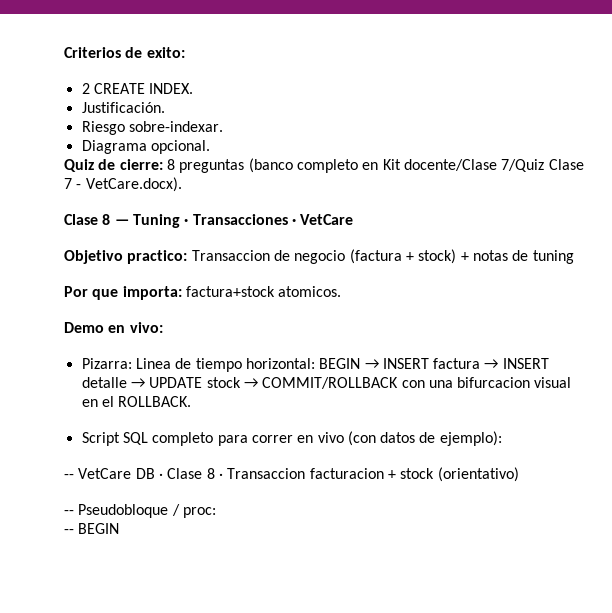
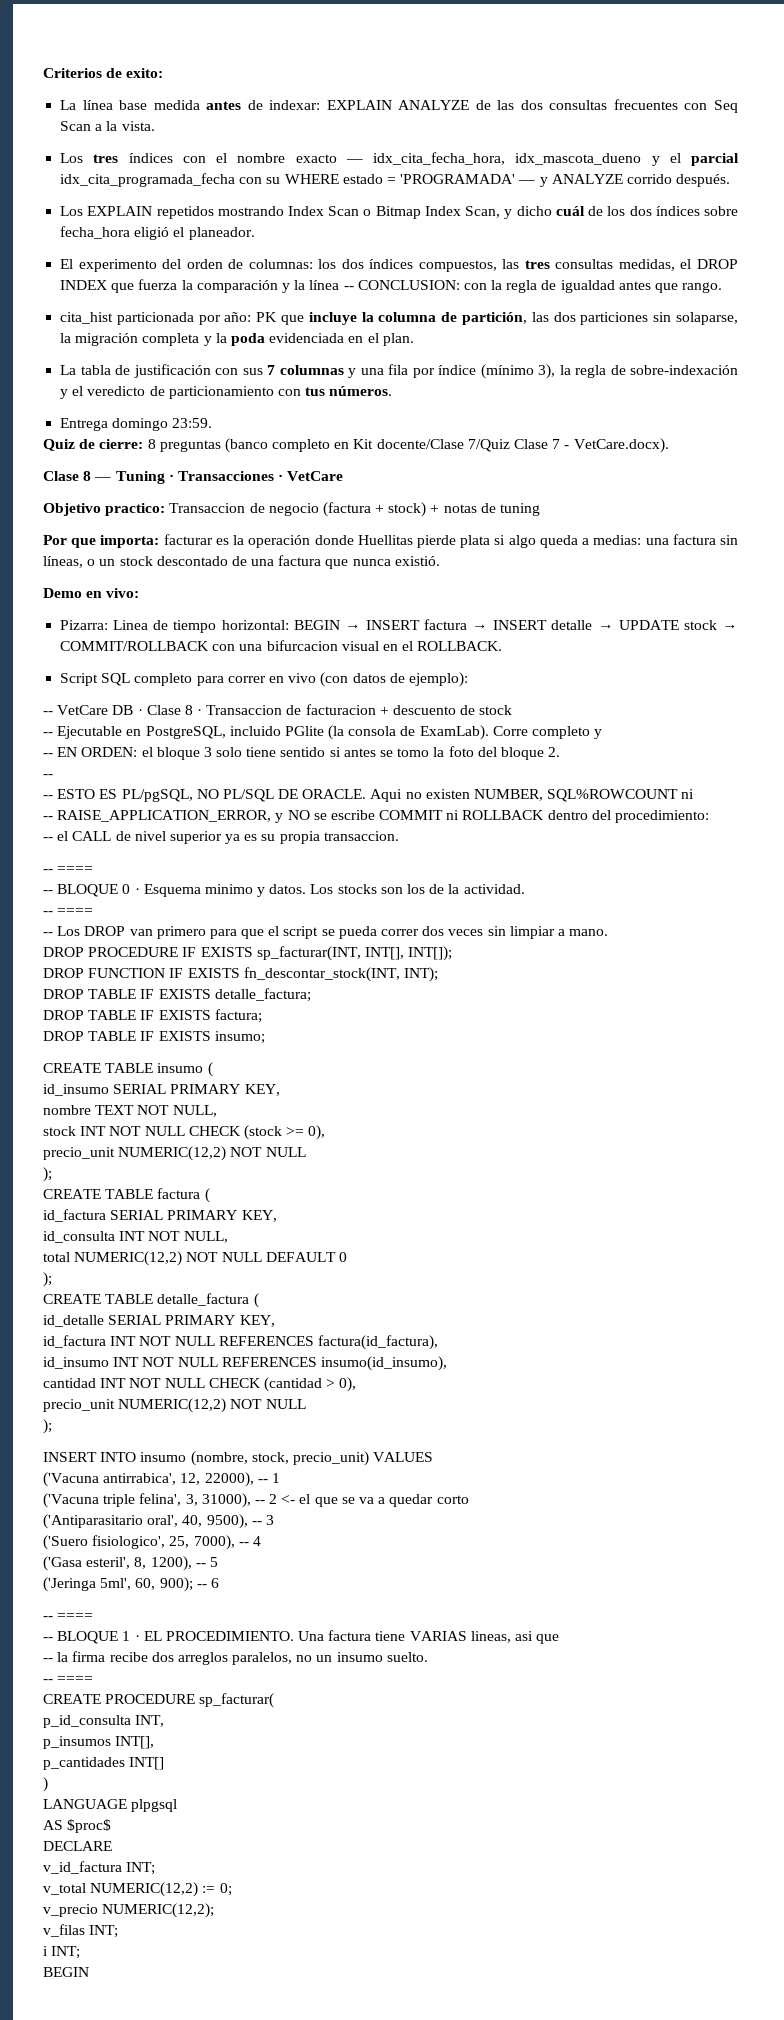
[81,83,194,94] [81,102,165,113] [81,121,223,135] [81,140,210,154] 2 CREATE INDEX. // Justificación. // Riesgo sobre-indexar. // Diagrama opcional. -> [60,99,738,113] [60,121,155,131] [60,152,739,166] [60,173,731,187] [60,206,739,219] [60,226,255,240] [60,259,739,272] [60,279,723,293] [60,312,738,325] [60,333,414,346] [60,364,738,379] [60,386,393,399] [60,418,213,431] La línea base medida antes de indexar: EXPLAIN ANALYZE de las dos consultas frecuentes con Seq Scan a la vista. // Los tres índices con el nombre exacto — idx_cita_fecha_hora, idx_mascota_dueno y el parcial idx_cita_programada_fecha con su WHERE estado = 'PROGRAMADA' — y ANALYZE corrido después. // Los EXPLAIN repetidos mostrando Index Scan o Bitmap Index Scan, y dicho cuál de los dos índices sobre fecha_hora eligió el planeador. // El experimento del orden de columnas: los dos índices compuestos, las tres consultas medidas, el DROP INDEX que fuerza la comparación y la línea -- CONCLUSION: con la regla de igualdad antes que rango. // cita_hist particionada por año: PK que incluye la columna de partición, las dos particiones sin solaparse, la migración completa y la poda evidenciada en el plan. // La tabla de justificación con sus 7 columnas y una fila por índice (mínimo 3), la regla de sobre-indexación y el veredicto de particionamiento con tus números. // Entrega domingo 23:59.
[185,286,342,297] factura+stock atomicos. -> [163,534,738,548] [43,555,440,569] facturar es la operación donde Huellitas pierde plata si algo queda a medias: una factura sin líneas, o un stock descontado de una factura que nunca existió.
(306, 473) none -> [286,705,302,715] de
[400,467,519,482] [64,504,216,518] [64,529,74,534] stock (orientativo) // -- Pseudobloque / proc: // -- -> [393,705,513,715] [43,725,603,740] [43,746,561,760] [43,774,53,778] [43,789,695,802] [43,810,710,823] [43,831,399,844] [43,866,94,873] [43,884,525,897] [43,908,94,915] [43,926,609,939] [43,946,453,961] [43,967,438,982] [43,988,311,1002] [43,1009,262,1023] [43,1031,265,1044] [43,1062,213,1077] [43,1084,280,1096] [43,1105,217,1117] [43,1125,326,1140] [43,1146,306,1161] [43,1167,52,1182] [43,1188,210,1203] [43,1209,277,1222] [43,1231,228,1243] [43,1251,347,1266] [43,1272,52,1287] [43,1293,259,1308] [43,1315,275,1327] [43,1335,438,1350] [43,1356,447,1371] [43,1377,357,1392] [43,1398,306,1413] [43,1419,52,1434] [43,1451,434,1466] [43,1472,280,1487] [43,1493,469,1508] [43,1514,274,1529] [43,1535,261,1550] [43,1556,218,1571] [43,1577,219,1592] [43,1613,94,1620] [43,1630,560,1644] [43,1651,428,1665] [43,1676,94,1683] [43,1693,275,1708] [43,1715,165,1728] [43,1736,155,1749] [43,1757,165,1770] [43,1777,48,1792] [43,1799,178,1812] [43,1819,112,1833] [43,1841,112,1851] [43,1861,156,1875] [43,1882,232,1897] [43,1903,215,1918] [43,1924,119,1938] [43,1946,81,1959] descuento de stock // -- Ejecutable en PostgreSQL, incluido PGlite (la consola de ExamLab). Corre completo y // -- EN ORDEN: el bloque 3 solo tiene sentido si antes se tomo la foto del bloque 2. // -- // -- ESTO ES PL/pgSQL, NO PL/SQL DE ORACLE. Aqui no existen NUMBER, SQL%ROWCOUNT ni // -- RAISE_APPLICATION_ERROR, y NO se escribe COMMIT ni ROLLBACK dentro del procedimiento: // -- el CALL de nivel superior ya es su propia transaccion. // -- ==== // -- BLOQUE 0 · Esquema minimo y datos. Los stocks son los de la actividad. // -- ==== // -- Los DROP van primero para que el script se pueda correr dos veces sin limpiar a mano. // DROP PROCEDURE IF EXISTS sp_facturar(INT, INT[], INT[]); // DROP FUNCTION IF EXISTS fn_descontar_stock(INT, INT); // DROP TABLE IF EXISTS detalle_factura; // DROP TABLE IF EXISTS factura; // DROP TABLE IF EXISTS insumo; // CREATE TABLE insumo ( // id_insumo SERIAL PRIMARY KEY, // nombre TEXT NOT NULL, // stock INT NOT NULL CHECK (stock >= 0), // precio_unit NUMERIC(12,2) NOT NULL // ); // CREATE TABLE factura ( // id_factura SERIAL PRIMARY KEY, // id_consulta INT NOT NULL, // total NUMERIC(12,2) NOT NULL DEFAULT 0 // ); // CREATE TABLE detalle_factura ( // id_detalle SERIAL PRIMARY KEY, // id_factura INT NOT NULL REFERENCES factura(id_factura), // id_insumo INT NOT NULL REFERENCES insumo(id_insumo), // cantidad INT NOT NULL CHECK (cantidad > 0), // precio_unit NUMERIC(12,2) NOT NULL // ); // INSERT INTO insumo (nombre, stock, precio_unit) VALUES // ('Vacuna antirrabica', 12, 22000), -- 1 // ('Vacuna triple felina', 3, 31000), -- 2 <- el que se va a quedar corto // ('Antiparasitario oral', 40, 9500), -- 3 // ('Suero fisiologico', 25, 7000), -- 4 // ('Gasa esteril', 8, 1200), -- 5 // ('Jeringa 5ml', 60, 900); -- 6 // -- ==== // -- BLOQUE 1 · EL PROCEDIMIENTO. Una factura tiene VARIAS lineas, asi que // -- la firma recibe dos arreglos paralelos, no un insumo suelto. // -- ==== // CREATE PROCEDURE sp_facturar( // p_id_consulta INT, // p_insumos INT[], // p_cantidades INT[] // ) // LANGUAGE plpgsql // AS $proc$ // DECLARE // v_id_factura INT; // v_total NUMERIC(12,2) := 0; // v_precio NUMERIC(12,2); // v_filas INT; // i INT; //

